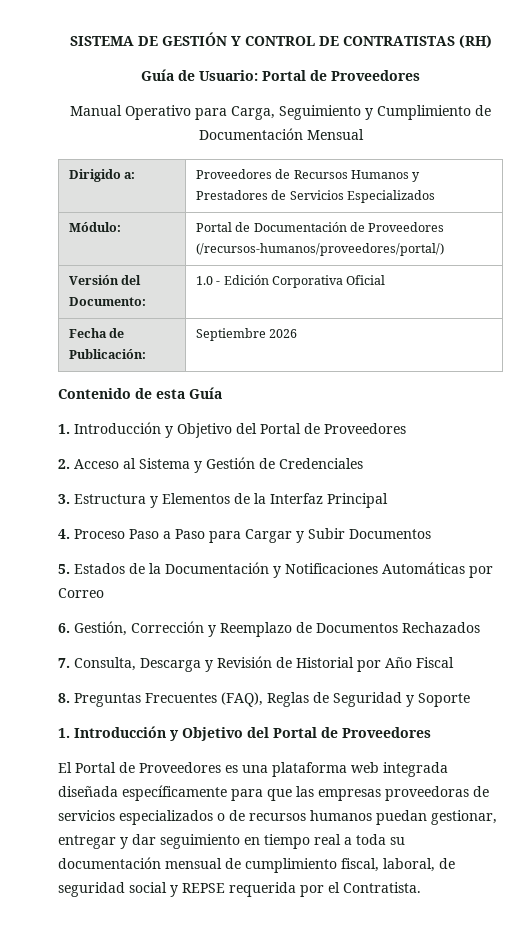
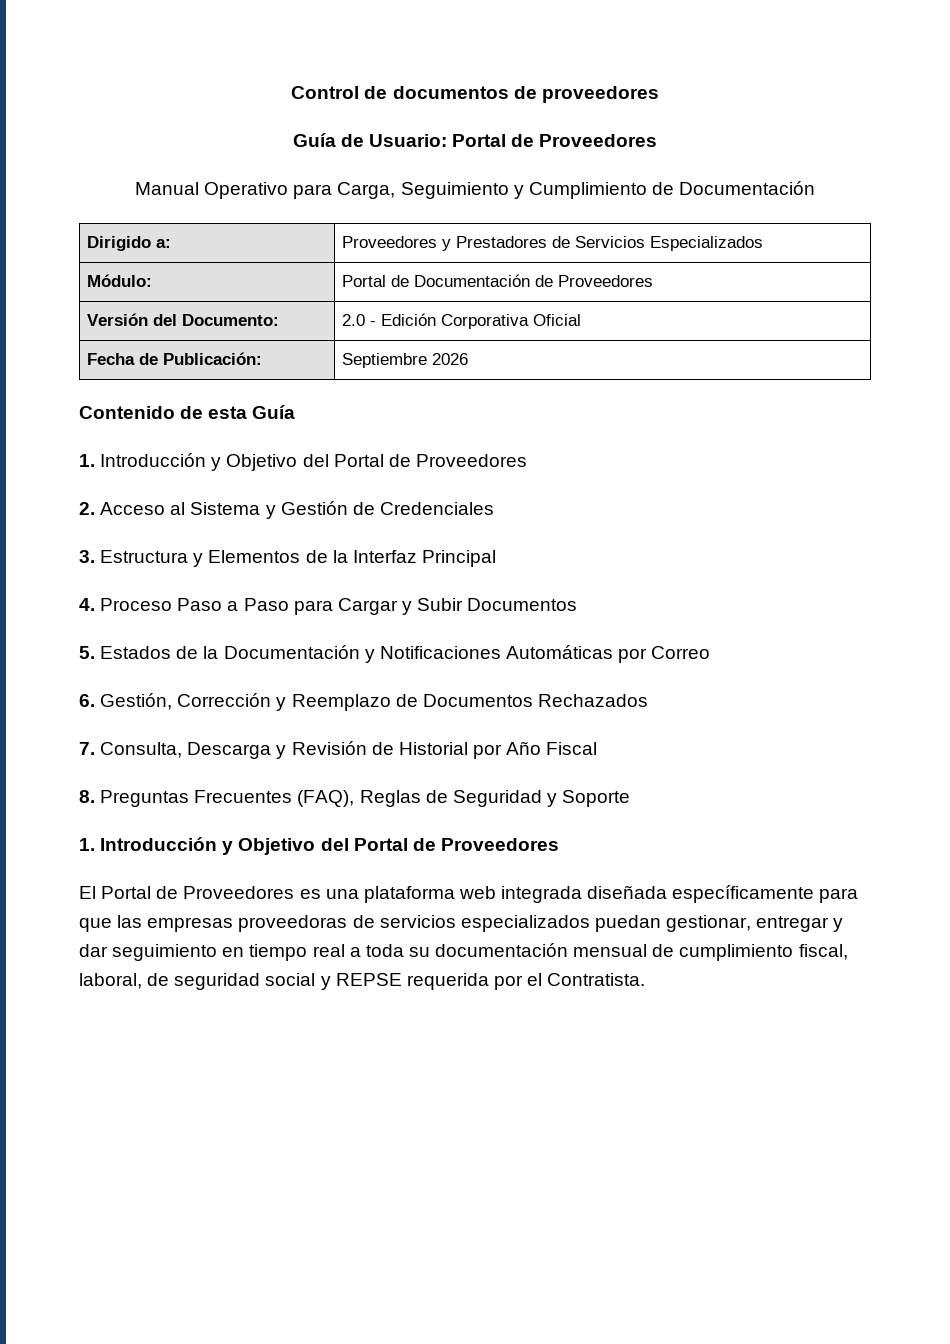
[69,32,492,48] SISTEMA DE GESTIÓN Y CONTROL DE CONTRATISTAS (RH) -> [291,86,659,103] Control de documentos de proveedores
[306,129,364,140] Mensual -> (816, 188) none
[275,169,410,179] de Recursos Humanos -> (438, 242) none
[195,243,444,256] (/recursos-humanos/proveedores/portal/) -> (654, 281) none
[195,276,213,285] 1.0 -> [342,314,366,326] 2.0
[217,810,372,821] o de recursos humanos -> (590, 923) none

